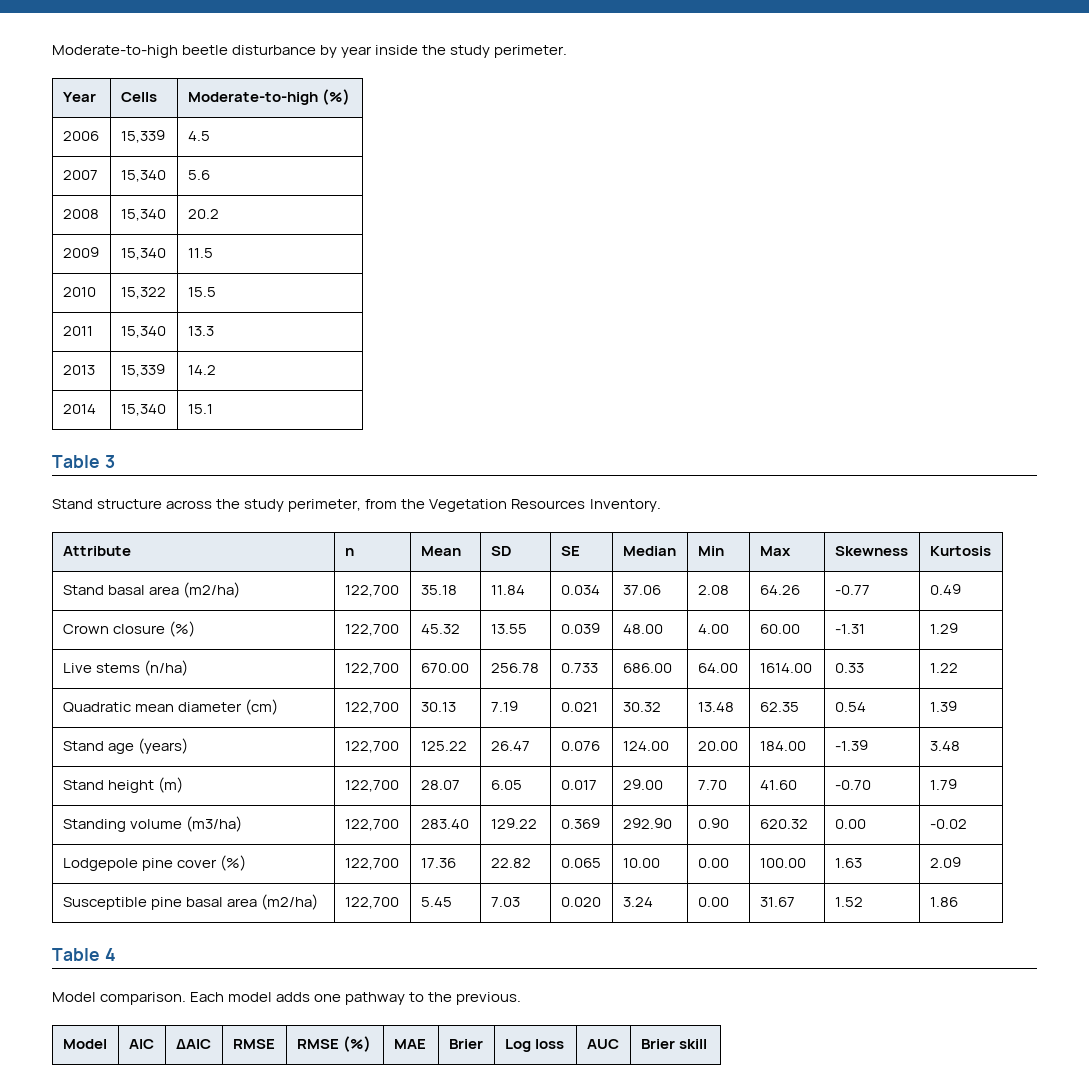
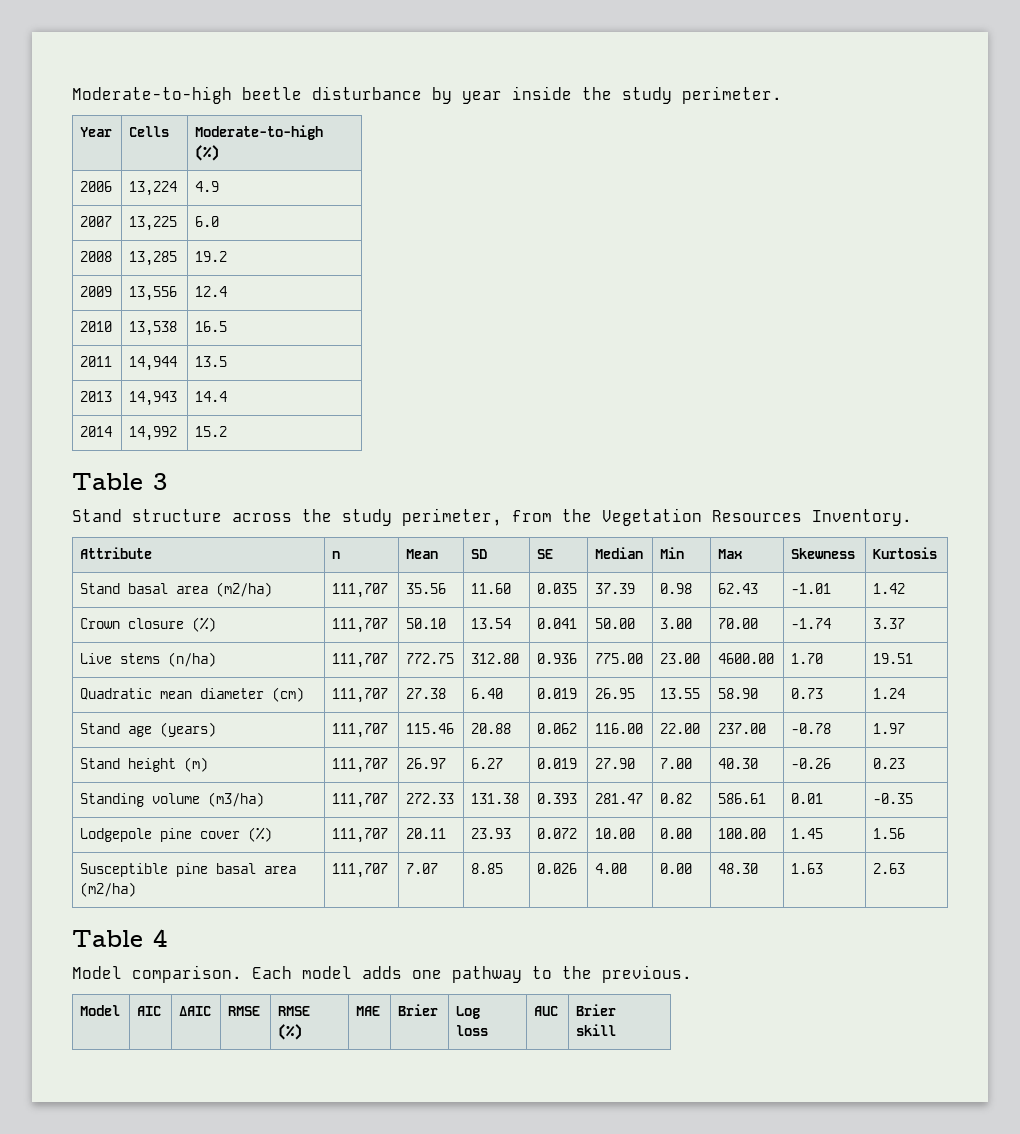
[120,130,165,143] [187,131,210,141] 15,339 | 4.5 -> [129,181,178,196] [195,181,220,192] 13,224 | 4.9
[120,170,166,182] [187,170,210,180] 15,340 | 5.6 -> [129,216,178,231] [195,216,220,227] 13,225 | 6.0
[120,209,166,221] [187,209,219,219] 15,340 | 20.2 -> [129,251,178,266] [195,251,228,262] 13,285 | 19.2
[120,248,166,260] [187,248,213,258] 15,340 | 11.5 -> [129,286,178,301] [195,286,228,297] 13,556 | 12.4
[120,287,166,299] [187,287,216,297] 15,322 | 15.5 -> [129,321,178,336] [195,321,228,332] 13,538 | 16.5
[120,326,166,338] [187,326,214,336] 15,340 | 13.3 -> [129,356,178,371] [195,356,228,367] 14,944 | 13.5
[120,364,165,377] [187,365,216,375] 15,339 | 14.2 -> [129,391,178,406] [195,391,228,402] 14,943 | 14.4
[120,404,166,416] [187,404,213,414] 15,340 | 15.1 -> [129,426,178,441] [195,426,228,437] 14,992 | 15.2
[344,585,399,597] [420,585,457,595] [490,585,525,595] [560,585,600,595] [622,585,661,595] [697,585,729,595] [759,585,800,595] [834,585,870,595] [929,584,961,595] [62,621,195,637] [344,624,399,636] [420,624,460,634] [490,624,527,634] [560,623,600,634] [622,624,663,634] [697,624,729,634] [759,624,800,634] [834,624,865,634] [929,623,958,634] [62,660,188,676] [344,663,399,675] [420,663,469,673] [490,663,539,673] [560,663,598,673] [622,663,672,673] [697,663,738,673] [759,663,812,673] [834,663,864,673] [929,663,958,673] [62,699,278,715] [344,702,399,714] [420,702,456,712] [490,701,518,712] [560,702,598,712] [622,702,661,712] [697,702,734,712] [759,702,799,712] [834,702,866,712] [929,701,957,712] [62,738,188,754] [344,741,399,753] [420,741,467,751] [490,741,530,751] [560,741,600,751] [622,741,669,751] [697,741,738,751] [759,741,806,751] [834,740,868,751] [929,741,960,751] [62,777,183,793] [344,780,399,792] [420,780,460,790] [490,780,522,790] [560,780,597,790] [622,779,663,790] [697,780,727,790] [759,780,797,790] [834,780,871,790] [929,779,957,790] [62,816,242,832] [344,819,399,831] [420,819,469,829] [490,818,537,829] [560,818,600,829] [622,818,672,829] [697,818,729,829] [759,819,808,829] [834,819,866,829] [929,819,967,829] 122,700 | 35.18 | 11.84 | 0.034 | 37.06 | 2.08 | 64.26 | -0.77 | 0.49 // Crown closure (%) | 122,700 | 45.32 | 13.55 | 0.039 | 48.00 | 4.00 | 60.00 | -1.31 | 1.29 // Live stems (n/ha) | 122,700 | 670.00 | 256.78 | 0.733 | 686.00 | 64.00 | 1614.00 | 0.33 | 1.22 // Quadratic mean diameter (cm) | 122,700 | 30.13 | 7.19 | 0.021 | 30.32 | 13.48 | 62.35 | 0.54 | 1.39 // Stand age (years) | 122,700 | 125.22 | 26.47 | 0.076 | 124.00 | 20.00 | 184.00 | -1.39 | 3.48 // Stand height (m) | 122,700 | 28.07 | 6.05 | 0.017 | 29.00 | 7.70 | 41.60 | -0.70 | 1.79 // Standing volume (m3/ha) | 122,700 | 283.40 | 129.22 | 0.369 | 292.90 | 0.90 | 620.32 | 0.00 | -0.02 -> [332,583,389,598] [406,583,447,594] [471,583,512,594] [537,583,578,594] [595,583,636,594] [660,583,693,594] [718,583,759,594] [791,583,832,594] [873,583,906,594] [80,617,217,632] [332,618,389,633] [406,618,447,629] [471,618,512,629] [537,618,578,629] [595,618,636,629] [660,618,693,629] [718,618,759,629] [791,618,832,629] [873,618,906,629] [80,652,217,667] [332,653,389,668] [406,653,455,664] [471,653,520,664] [537,653,578,664] [595,653,644,664] [660,653,701,664] [718,653,775,664] [791,653,824,664] [873,653,914,664] [80,687,305,702] [332,688,389,703] [406,688,447,699] [471,688,504,699] [537,688,578,699] [595,688,636,699] [660,688,701,699] [718,688,759,699] [791,688,824,699] [873,688,906,699] [80,722,217,737] [332,723,389,738] [406,723,455,734] [471,723,512,734] [537,723,578,734] [595,723,644,734] [660,723,701,734] [718,723,767,734] [791,723,832,734] [873,723,906,734] [80,757,209,772] [332,758,389,773] [406,758,447,769] [471,758,504,769] [537,758,578,769] [595,758,636,769] [660,758,693,769] [718,758,759,769] [791,758,832,769] [873,758,906,769] [80,792,265,807] [332,793,389,808] [406,793,455,804] [471,793,520,804] [537,793,578,804] [595,793,644,804] [660,793,693,804] [718,793,767,804] [791,793,824,804] [873,793,914,804] 111,707 | 35.56 | 11.60 | 0.035 | 37.39 | 0.98 | 62.43 | -1.01 | 1.42 // Crown closure (%) | 111,707 | 50.10 | 13.54 | 0.041 | 50.00 | 3.00 | 70.00 | -1.74 | 3.37 // Live stems (n/ha) | 111,707 | 772.75 | 312.80 | 0.936 | 775.00 | 23.00 | 4600.00 | 1.70 | 19.51 // Quadratic mean diameter (cm) | 111,707 | 27.38 | 6.40 | 0.019 | 26.95 | 13.55 | 58.90 | 0.73 | 1.24 // Stand age (years) | 111,707 | 115.46 | 20.88 | 0.062 | 116.00 | 22.00 | 237.00 | -0.78 | 1.97 // Stand height (m) | 111,707 | 26.97 | 6.27 | 0.019 | 27.90 | 7.00 | 40.30 | -0.26 | 0.23 // Standing volume (m3/ha) | 111,707 | 272.33 | 131.38 | 0.393 | 281.47 | 0.82 | 586.61 | 0.01 | -0.35
[344,858,399,870] [420,858,456,868] [490,858,531,868] [560,858,601,868] 122,700 | 17.36 | 22.82 | 0.065 -> [332,828,389,843] [406,828,447,839] [471,828,512,839] [537,828,578,839] 111,707 | 20.11 | 23.93 | 0.072
[834,858,862,868] [929,857,961,868] 1.63 | 2.09 -> [791,828,824,839] [873,828,906,839] 1.45 | 1.56
[344,897,399,909] [420,897,452,907] [490,897,520,907] [560,897,601,907] [622,897,653,907] [697,897,729,907] [759,897,795,907] [834,897,863,907] [929,897,958,907] 122,700 | 5.45 | 7.03 | 0.020 | 3.24 | 0.00 | 31.67 | 1.52 | 1.86 -> [332,863,389,878] [406,863,439,874] [471,863,504,874] [537,863,578,874] [595,863,628,874] [660,863,693,874] [718,863,759,874] [791,863,824,874] [873,863,906,874] 111,707 | 7.07 | 8.85 | 0.026 | 4.00 | 0.00 | 48.30 | 1.63 | 2.63

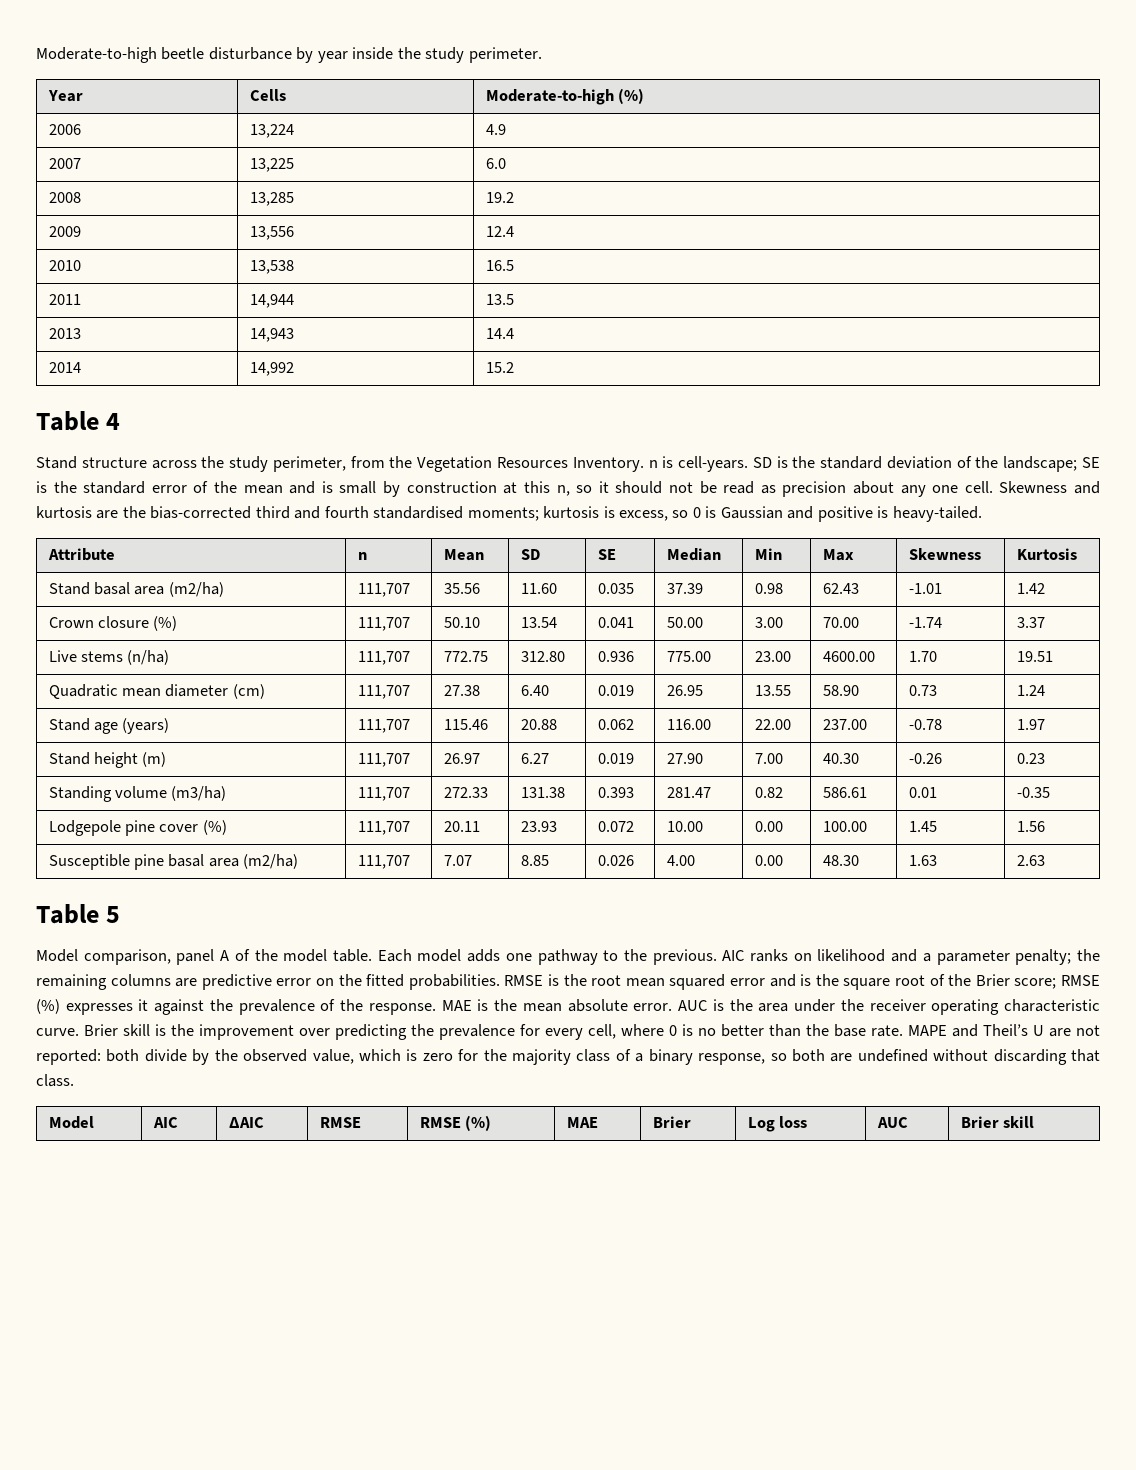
[153,473,167,490] 3 -> [106,413,121,430] 4
(912, 517) none -> [648,456,1100,472] [36,481,1101,497] [36,506,982,522] n is cell-years. SD is the standard deviation of the landscape; SE is the standard error of the mean and is small by construction at this n, so it should not be read as precision about any one cell. Skewness and kurtosis are the bias-corrected third and fourth standardised moments; kurtosis is excess, so 0 is Gaussian and positive is heavy-tailed.
[153,929,167,947] [72,965,242,983] 4 // Model comparison. -> [106,906,121,923] [36,949,372,965] 5 // Model comparison, panel A of the model table.
(692, 974) none -> [722,949,1101,965] [36,974,1101,990] [36,999,1101,1015] [36,1024,1100,1040] [36,1049,1100,1065] [36,1074,74,1087] AIC ranks on likelihood and a parameter penalty; the remaining columns are predictive error on the fitted probabilities. RMSE is the root mean squared error and is the square root of the Brier score; RMSE (%) expresses it against the prevalence of the response. MAE is the mean absolute error. AUC is the area under the receiver operating characteristic curve. Brier skill is the improvement over predicting the prevalence for every cell, where 0 is no better than the base rate. MAPE and Theil’s U are not reported: both divide by the observed value, which is zero for the majority class of a binary response, so both are undefined without discarding that class.

